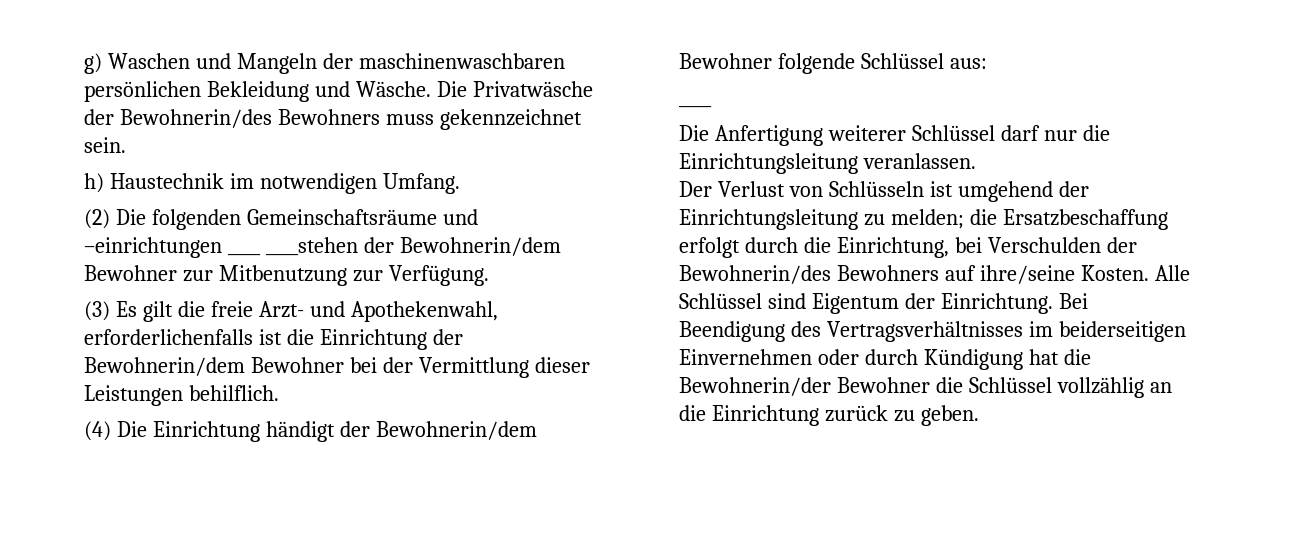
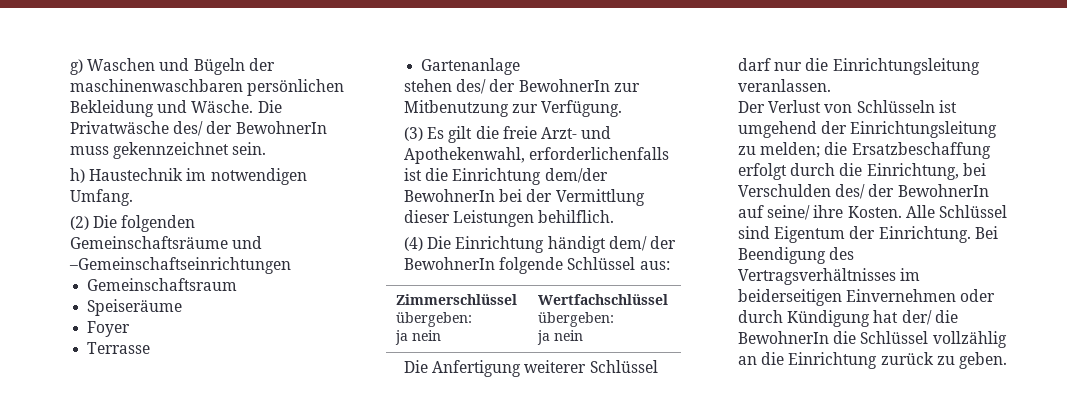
[236,53,317,74] Mangeln -> [193,58,245,75] Bügeln
[84,109,380,128] der Bewohnerin/des Bewohners -> [173,121,327,136] des/ der BewohnerIn
[84,237,561,258] [84,265,178,281] –einrichtungen ____ ____stehen der Bewohnerin/dem Bewohner -> [69,257,292,274] [87,278,238,291] [87,299,183,316] [87,321,131,337] [87,342,151,354] [421,58,521,75] [404,79,610,94] –Gemeinschaftseinrichtungen // Gemeinschaftsraum // Speiseräume // Foyer // Terrasse // Gartenanlage // stehen des/ der BewohnerIn
[432,329,463,345] [84,357,344,376] der Bewohnerin/dem Bewohner -> [544,168,608,183] [404,189,496,202] dem/der BewohnerIn
[339,421,537,440] [679,53,773,69] der Bewohnerin/dem Bewohner -> [608,236,676,251] [404,257,496,270] dem/ der BewohnerIn
[679,105,713,108] // ____ -> [395,294,517,305] [395,312,472,327] [394,330,441,345] [537,294,668,305] [537,312,614,327] [536,330,583,345] // Zimmerschlüssel übergeben: // ja nein | Wertfachschlüssel übergeben: // ja nein
[1106,237,1137,253] [679,265,1075,284] der Bewohnerin/des Bewohners auf ihre/seine -> [835,184,989,199] [738,205,844,220] des/ der BewohnerIn auf seine/ ihre
[1063,349,1091,365] [679,377,930,396] die Bewohnerin/der Bewohner -> [901,310,958,325] [738,331,830,344] der/ die BewohnerIn

